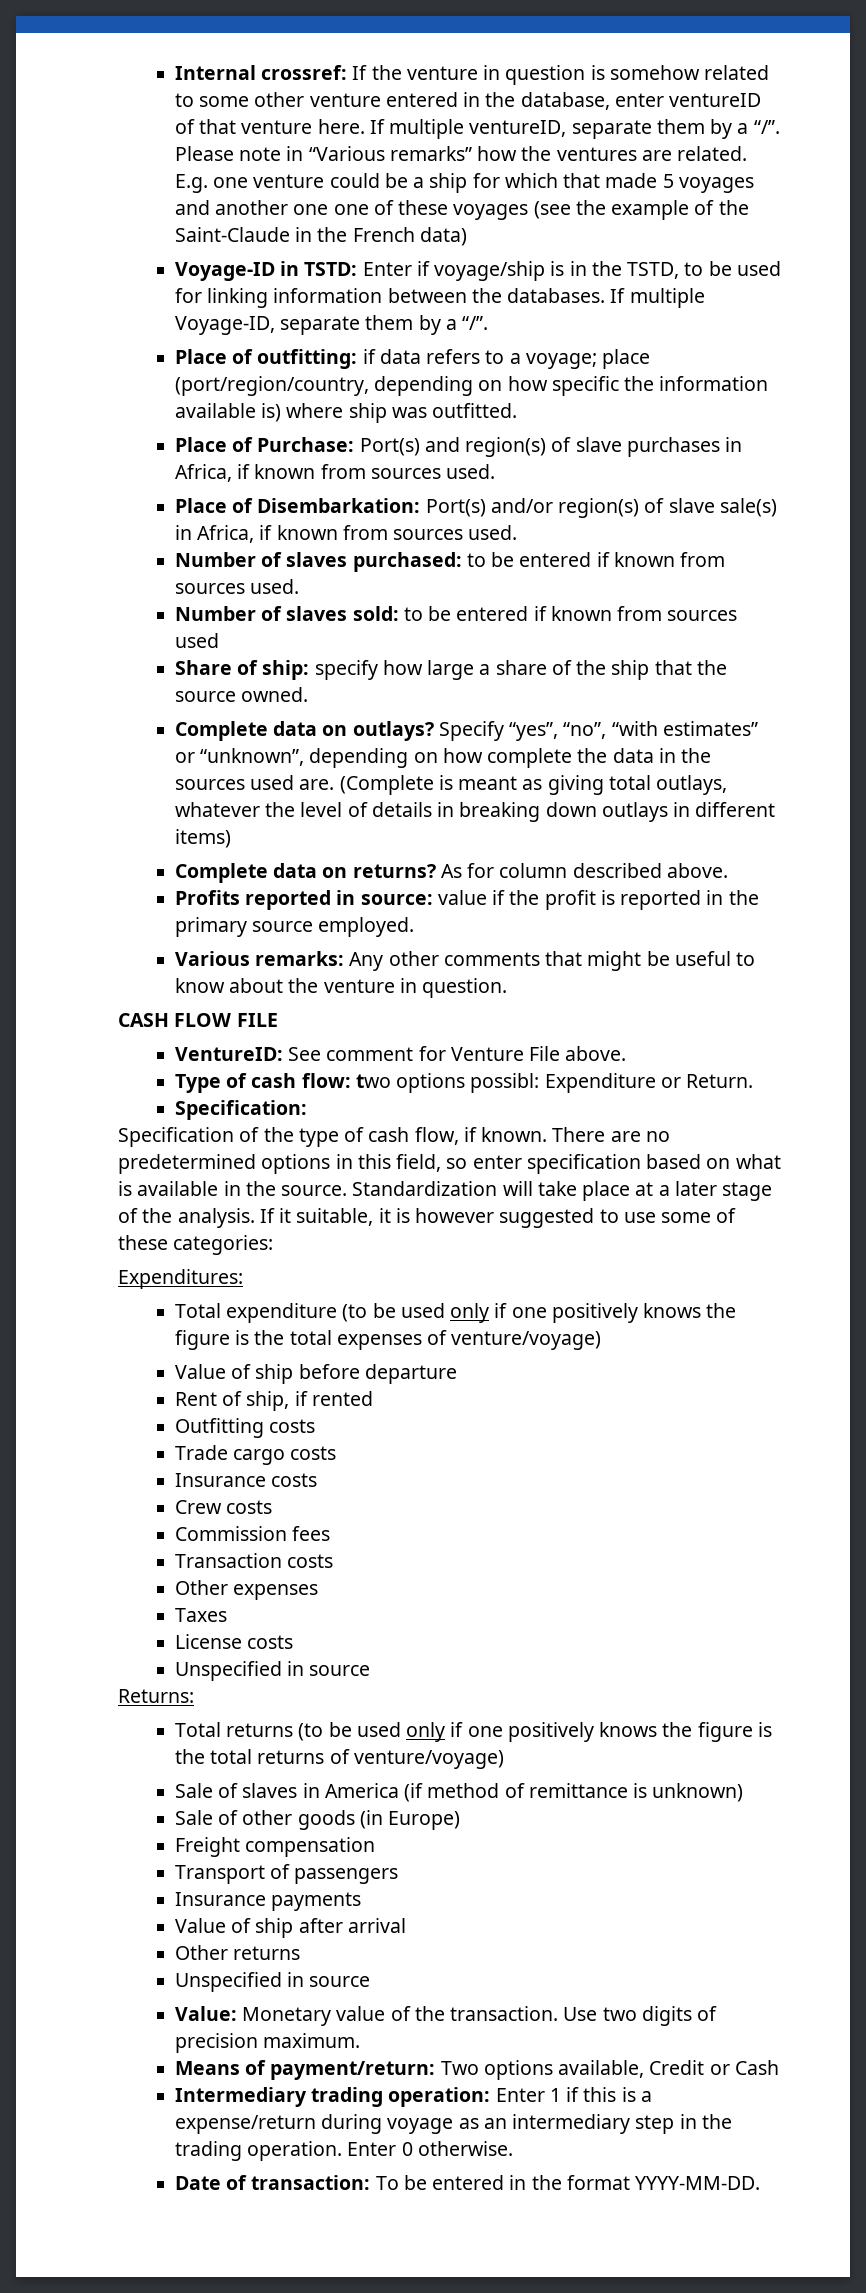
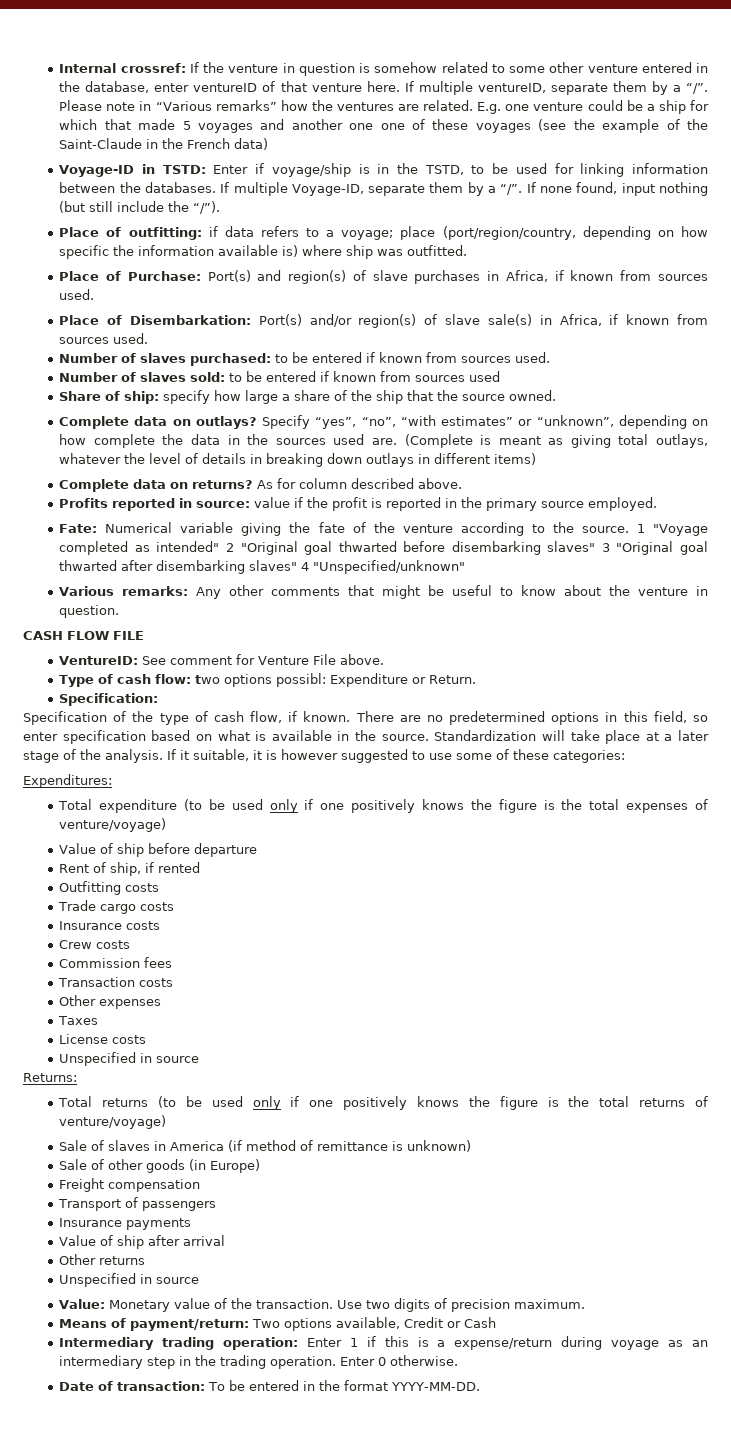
(489, 323) none -> [526,182,708,196] [59,201,221,214] If none found, input nothing (but still include the “/”).
(415, 927) none -> [59,522,708,536] [59,541,709,555] [59,560,466,574] // Fate: Numerical variable giving the fate of the venture according to the source. 1 "Voyage completed as intended" 2 "Original goal thwarted before disembarking slaves" 3 "Original goal thwarted after disembarking slaves" 4 "Unspecified/unknown"

